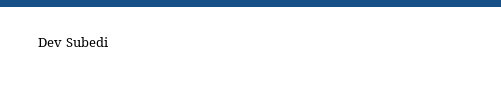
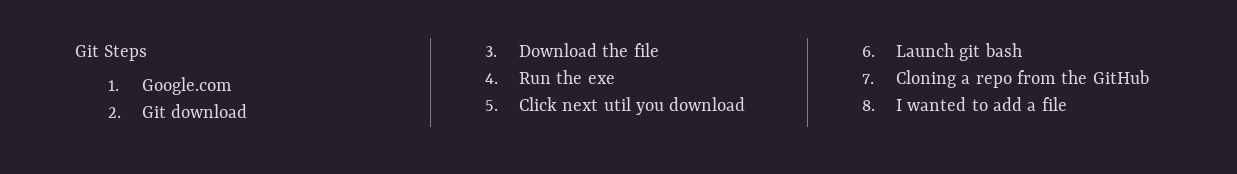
[38,37,108,47] Dev Subedi -> [75,45,148,61] [108,77,232,95] [108,104,248,118] [485,43,659,57] [485,70,615,84] [485,97,746,115] [862,43,1022,61] [862,70,1149,88] [862,97,1067,111] Git Steps // 1. Google.com // 2. Git download // 3. Download the file // 4. Run the exe // 5. Click next util you download // 6. Launch git bash // 7. Cloning a repo from the GitHub // 8. I wanted to add a file

